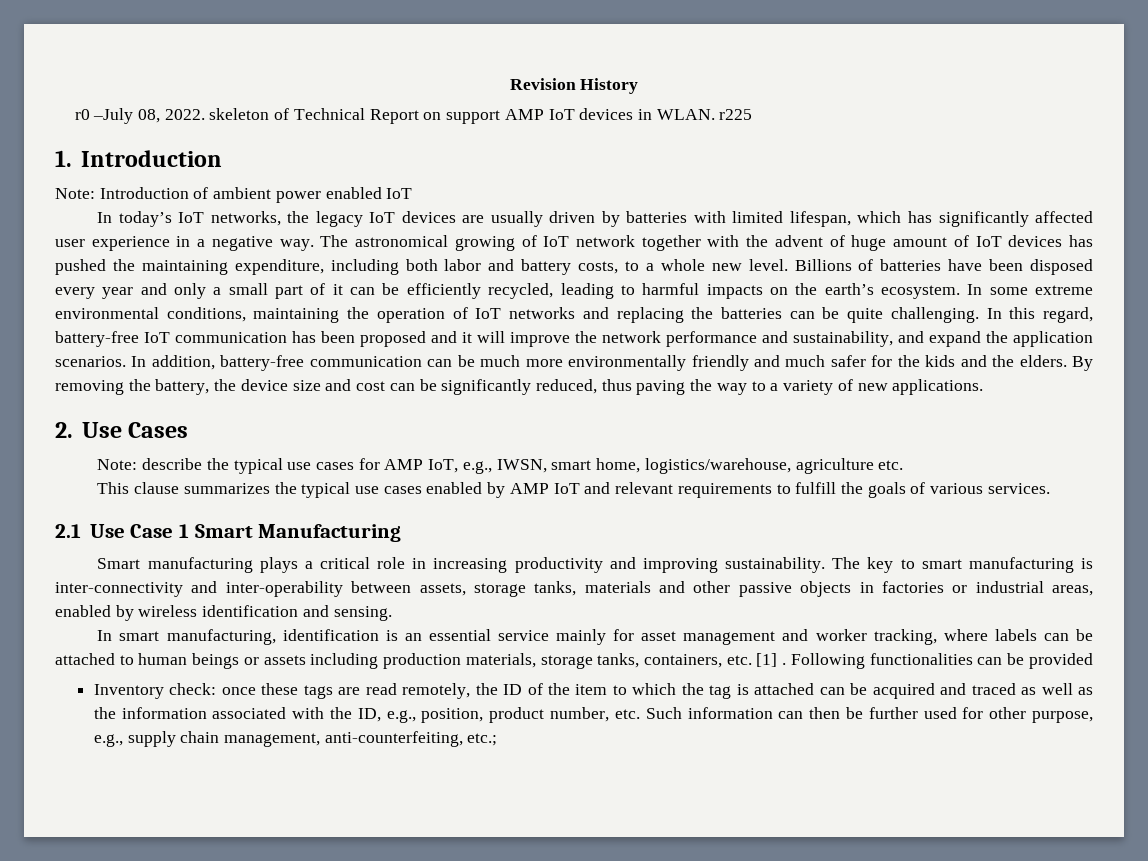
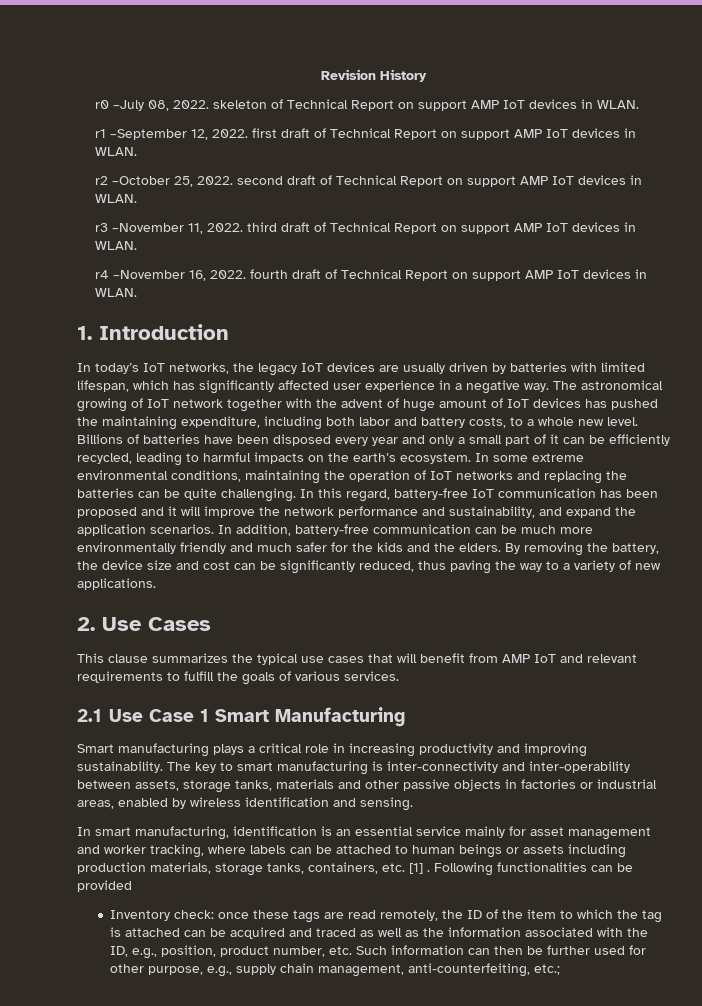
[719,109,753,120] [55,150,222,167] [55,187,413,203] r225 // 1. Introduction // Note: Introduction of ambient power enabled IoT -> [95,128,637,140] [95,147,138,156] [95,175,643,187] [95,194,138,203] [95,222,637,234] [95,241,138,250] [95,269,648,281] [95,288,138,297] [77,324,229,340] // r1 –September 12, 2022. first draft of Technical Report on support AMP IoT devices in WLAN. // r2 –October 25, 2022. second draft of Technical Report on support AMP IoT devices in WLAN. // r3 –November 11, 2022. third draft of Technical Report on support AMP IoT devices in WLAN. // r4 –November 16, 2022. fourth draft of Technical Report on support AMP IoT devices in WLAN. // 1. Introduction
[97,458,904,474] // Note: describe the typical use cases for AMP IoT, e.g., IWSN, smart home, logistics/warehouse, agriculture etc. -> (211, 624) none
[426,482,506,498] enabled by -> [368,653,498,663] that will benefit from

